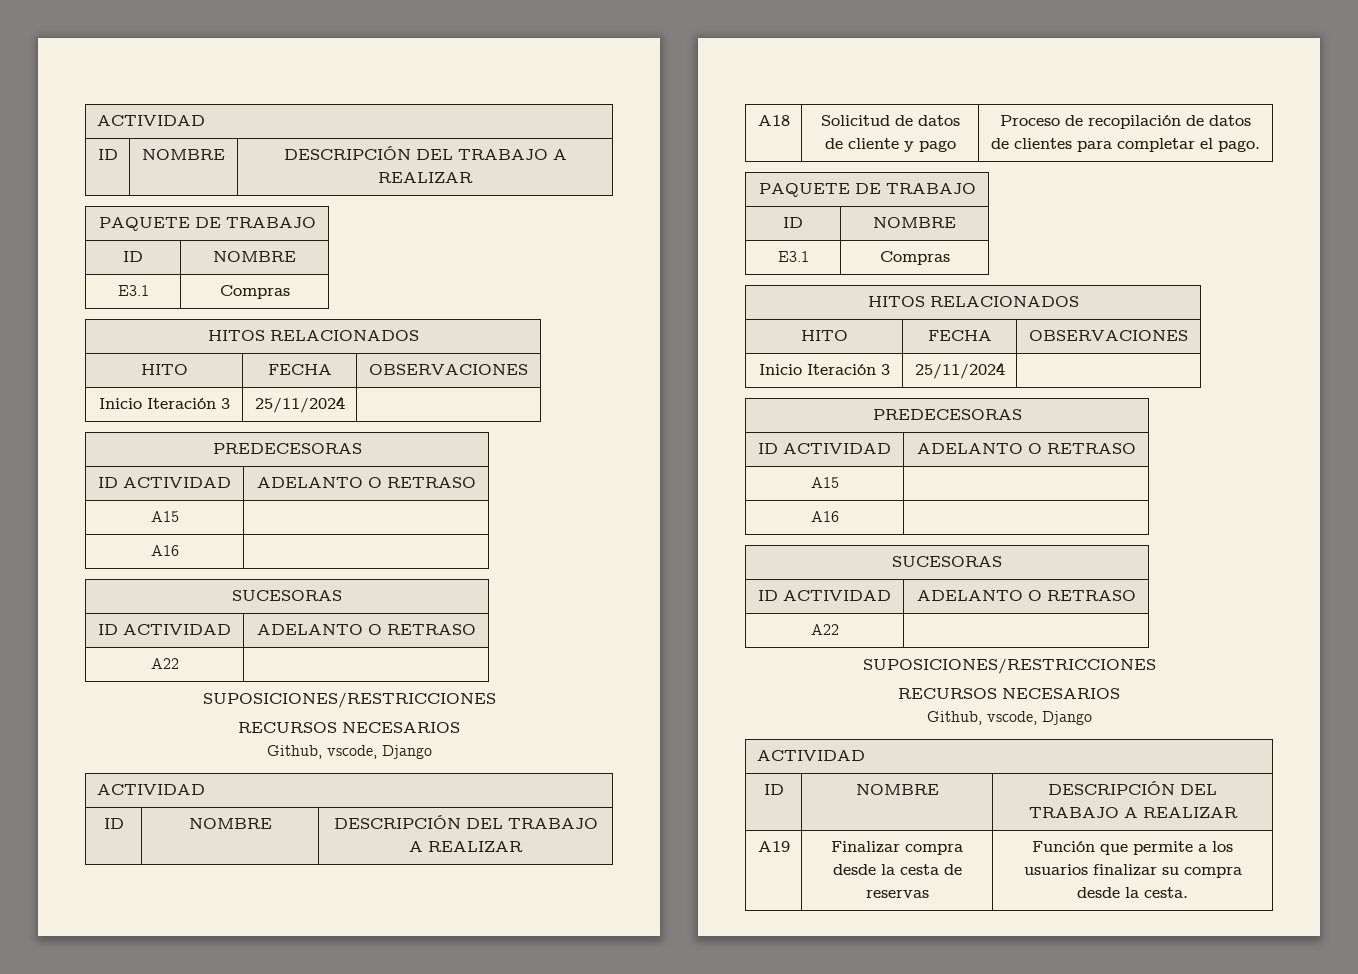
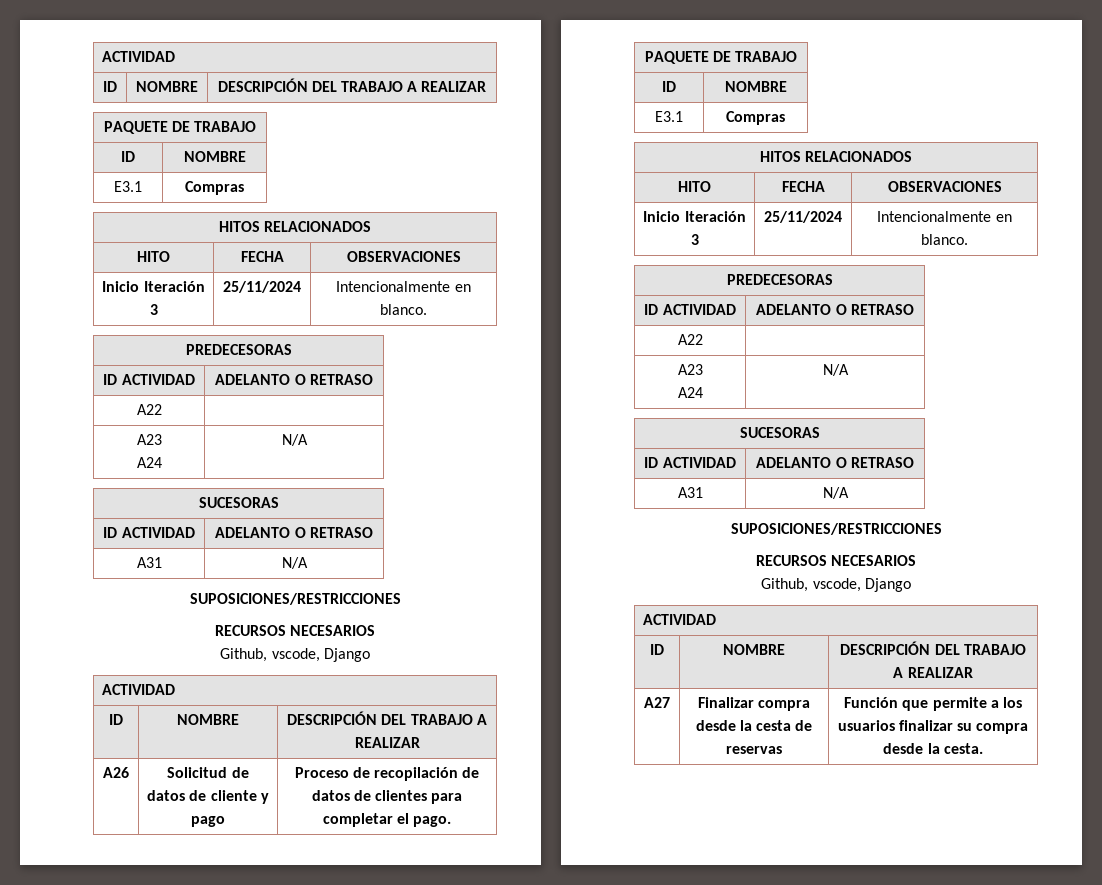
[212,443,362,454] [98,477,231,488] [256,477,476,488] [150,511,179,522] [150,545,179,556] [232,590,342,601] [98,624,231,635] [256,624,476,635] [150,658,179,669] // PREDECESORAS // ID ACTIVIDAD | ADELANTO O RETRASO // A15 | // A16 | // SUCESORAS // ID ACTIVIDAD | ADELANTO O RETRASO // A22 | -> [336,281,471,292] [379,304,427,315] [185,344,292,355] [103,374,195,385] [215,374,373,385] [136,404,162,415] [136,434,162,445] [136,457,162,468] [281,434,308,446] [198,497,279,508] [103,527,195,538] [215,527,373,538] [136,557,162,568] [281,557,308,569] Intencionalmente en blanco. // PREDECESORAS // ID ACTIVIDAD | ADELANTO O RETRASO // A22 | // A23 // A24 | N/A // SUCESORAS // ID ACTIVIDAD | ADELANTO O RETRASO // A31 | N/A
[757,115,790,126] A18 -> [103,767,129,778] A26
[872,409,1022,420] [758,443,891,454] [916,443,1136,454] [810,477,839,488] [810,511,839,522] [892,556,1002,567] [758,590,891,601] [916,590,1136,601] [810,624,839,635] // PREDECESORAS // ID ACTIVIDAD | ADELANTO O RETRASO // A15 | // A16 | // SUCESORAS // ID ACTIVIDAD | ADELANTO O RETRASO // A22 | -> [877,211,1012,222] [921,234,968,245] [726,274,833,285] [644,304,736,315] [756,304,914,315] [677,334,703,345] [677,364,703,375] [677,387,703,398] [822,364,849,376] [739,427,820,438] [644,457,736,468] [756,457,914,468] [677,487,703,498] [822,487,849,499] Intencionalmente en blanco. // PREDECESORAS // ID ACTIVIDAD | ADELANTO O RETRASO // A22 | // A23 // A24 | N/A // SUCESORAS // ID ACTIVIDAD | ADELANTO O RETRASO // A31 | N/A
[757,841,790,852] A19 -> [644,697,670,708] A27

